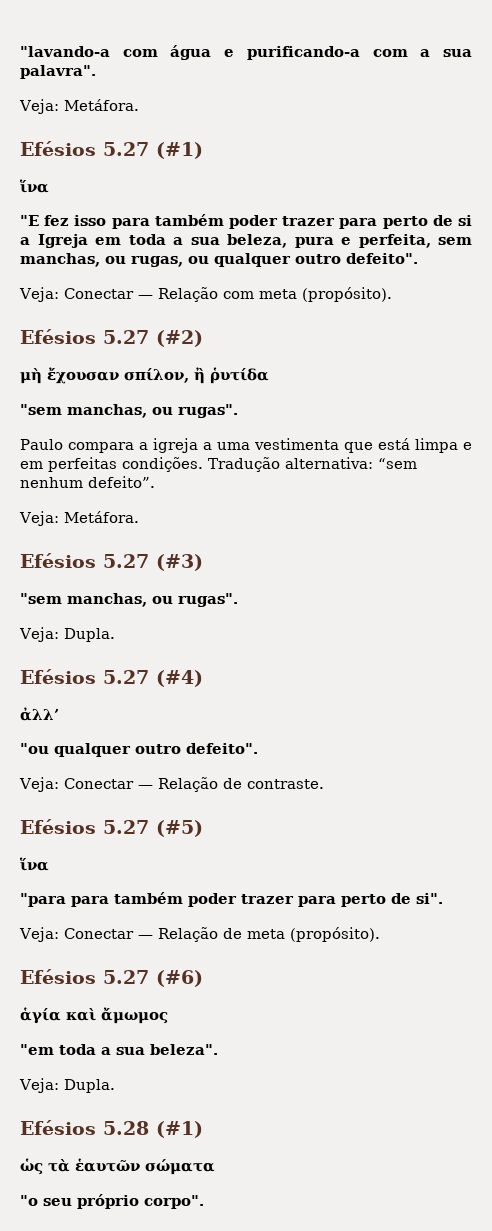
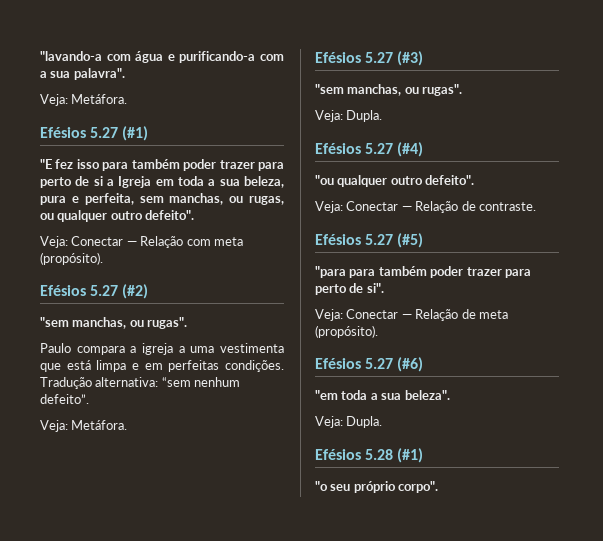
[19,179,49,193] // ἵνα -> (149, 133) none
[20,367,269,384] // μὴ ἔχουσαν σπίλον, ἢ ῥυτίδα -> (149, 291) none
[20,707,59,721] // ἀλλ’ -> (424, 149) none
[19,857,49,871] // ἵνα -> (424, 240) none
[20,1007,168,1024] // ἁγία καὶ ἄμωμος -> (424, 364) none
[20,1158,215,1175] // ὡς τὰ ἑαυτῶν σώματα -> (424, 455) none

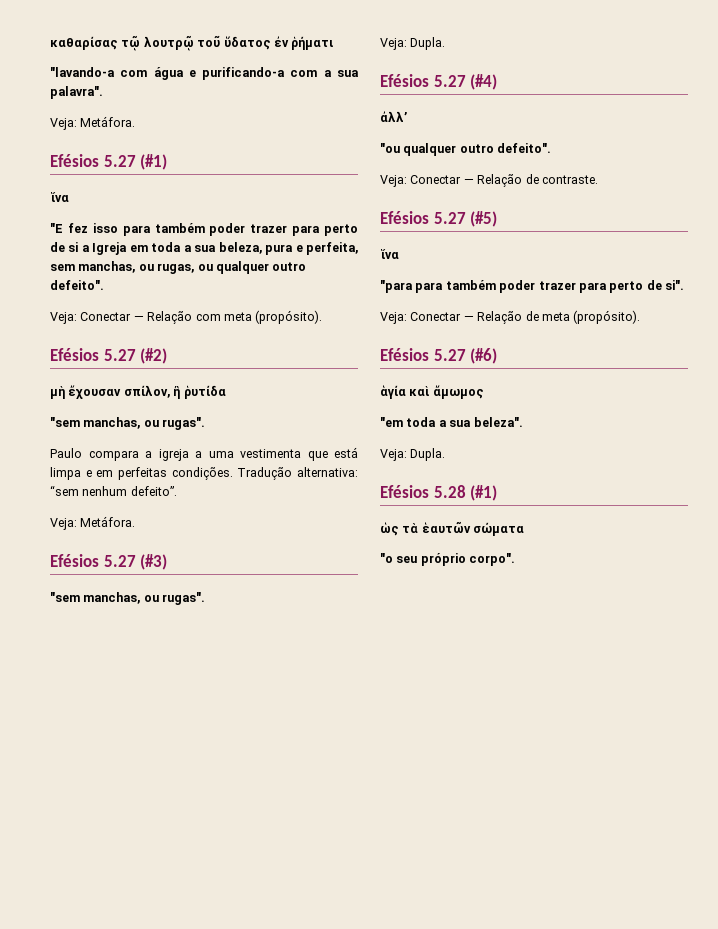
(40, 56) none -> [50,35,334,51] καθαρίσας τῷ λουτρῷ τοῦ ὕδατος ἐν ῥήματι //
(149, 133) none -> [50,192,69,202] // ἵνα
(149, 291) none -> [50,385,226,400] // μὴ ἔχουσαν σπίλον, ἢ ῥυτίδα
(424, 149) none -> [380,111,407,122] // ἀλλ’
(424, 240) none -> [380,249,399,259] // ἵνα
(424, 364) none -> [380,385,484,399] // ἁγία καὶ ἄμωμος
(424, 455) none -> [380,521,525,536] // ὡς τὰ ἑαυτῶν σώματα

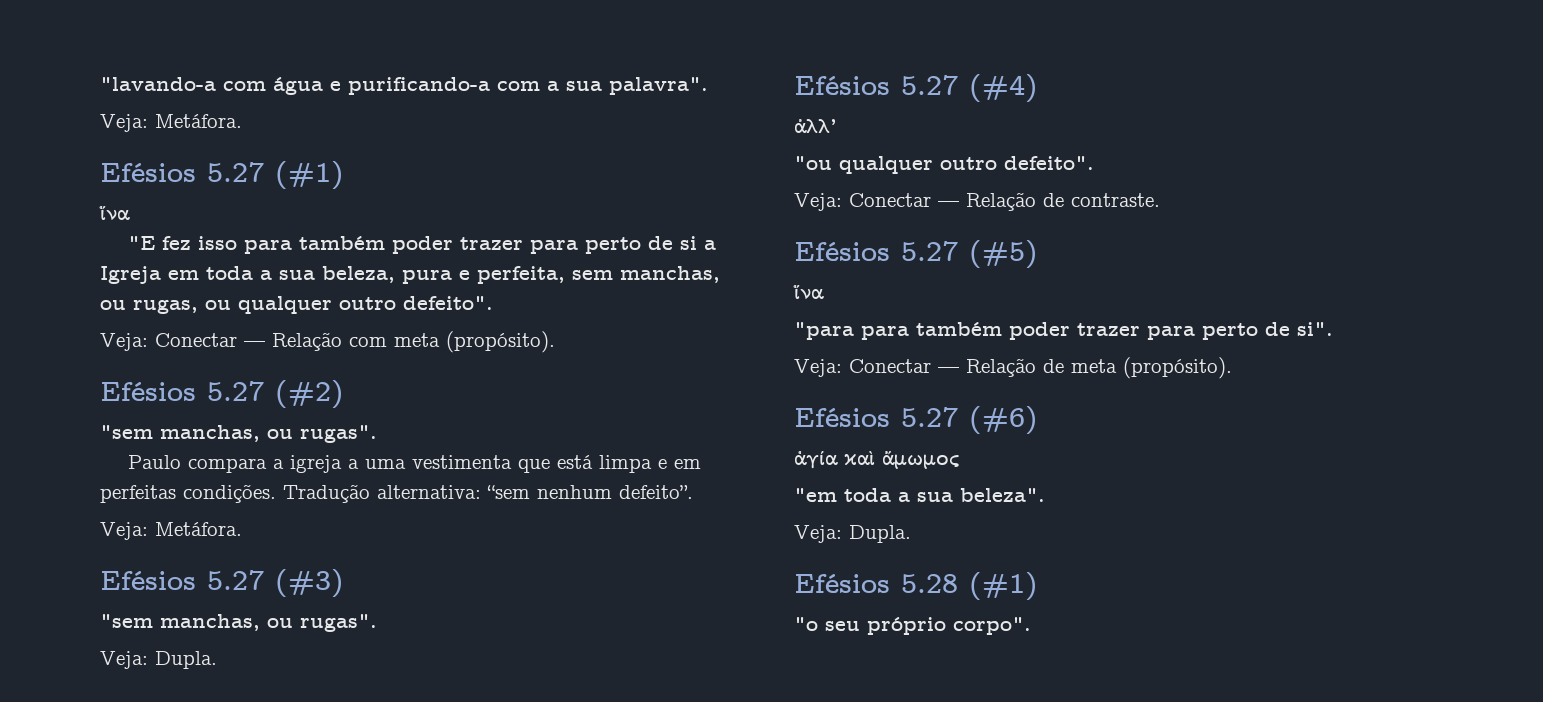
[50,35,334,51] καθαρίσας τῷ λουτρῷ τοῦ ὕδατος ἐν ῥήματι // -> (100, 84) none
[50,385,226,400] // μὴ ἔχουσαν σπίλον, ἢ ῥυτίδα -> (344, 394) none
[380,521,525,536] // ὡς τὰ ἑαυτῶν σώματα -> (1038, 586) none

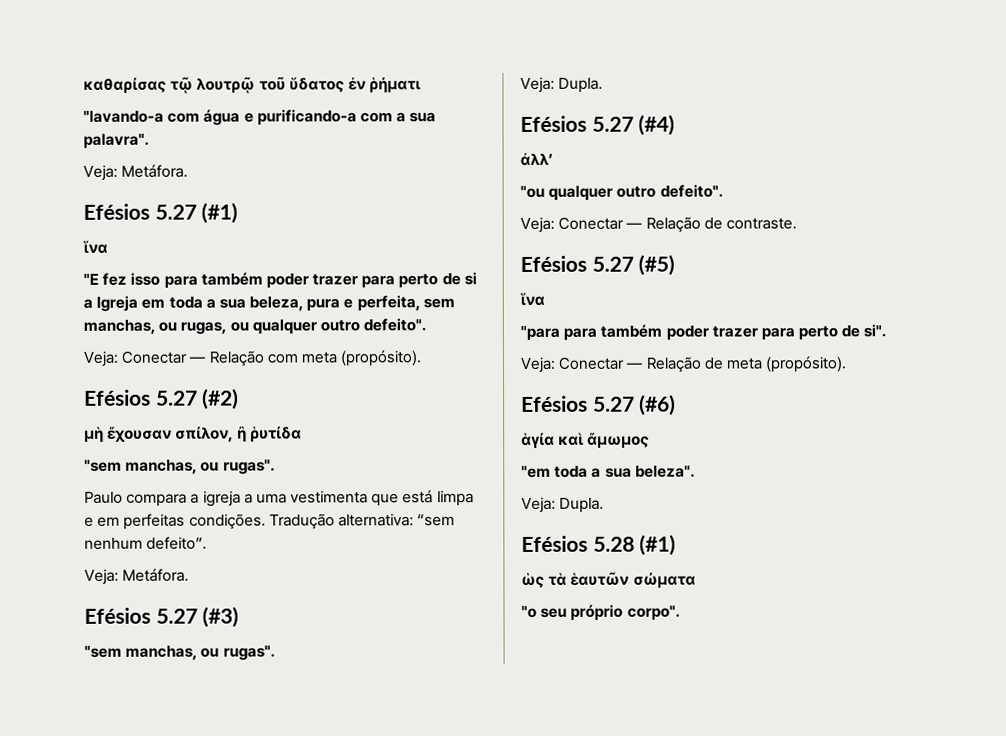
(100, 84) none -> [83,76,422,94] καθαρίσας τῷ λουτρῷ τοῦ ὕδατος ἐν ῥήματι //
(344, 394) none -> [84,426,302,443] // μὴ ἔχουσαν σπίλον, ἢ ῥυτίδα
(1038, 586) none -> [521,571,696,588] // ὡς τὰ ἑαυτῶν σώματα

